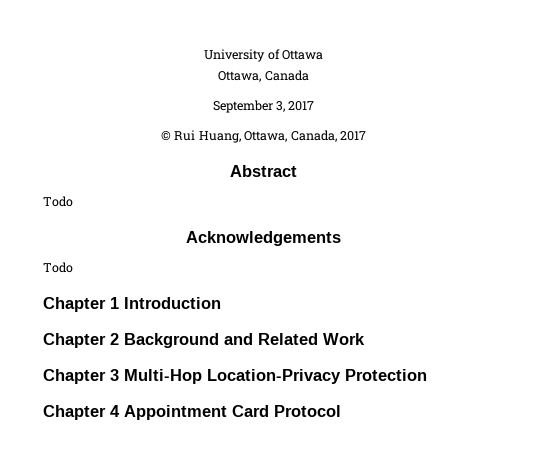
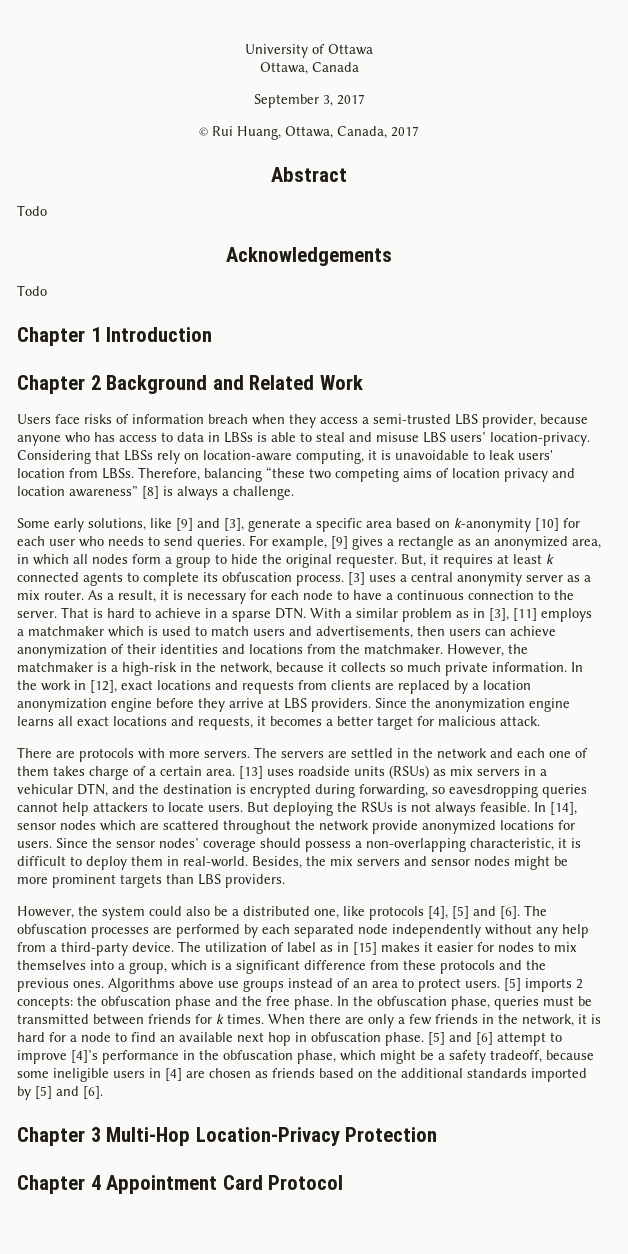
(365, 339) none -> [17,414,588,428] [17,432,590,446] [17,450,553,464] [17,466,575,482] [17,486,294,500] [17,518,580,532] [17,535,601,550] [17,554,554,568] [17,572,591,586] [17,590,574,604] [17,607,592,622] [17,626,556,639] [17,644,528,658] [17,662,583,676] [17,680,531,694] [17,698,570,712] [17,716,540,730] [17,747,588,762] [17,765,547,780] [17,783,587,798] [17,802,577,816] [17,820,575,834] [17,838,581,852] [17,856,568,870] [17,874,285,888] [17,905,547,920] [17,924,589,938] [17,941,577,956] [17,960,546,974] [17,978,583,992] [17,996,592,1010] [17,1014,601,1028] [17,1032,562,1046] [17,1050,594,1064] [17,1068,587,1082] [17,1086,103,1100] // Users face risks of information breach when they access a semi-trusted LBS provider, because anyone who has access to data in LBSs is able to steal and misuse LBS users’ location-privacy. Considering that LBSs rely on location-aware computing, it is unavoidable to leak users' location from LBSs. Therefore, balancing “these two competing aims of location privacy and location awareness” [8] is always a challenge. // Some early solutions, like [9] and [3], generate a specific area based on k-anonymity [10] for each user who needs to send queries. For example, [9] gives a rectangle as an anonymized area, in which all nodes form a group to hide the original requester. But, it requires at least k connected agents to complete its obfuscation process. [3] uses a central anonymity server as a mix router. As a result, it is necessary for each node to have a continuous connection to the server. That is hard to achieve in a sparse DTN. With a similar problem as in [3], [11] employs a matchmaker which is used to match users and advertisements, then users can achieve anonymization of their identities and locations from the matchmaker. However, the matchmaker is a high-risk in the network, because it collects so much private information. In the work in [12], exact locations and requests from clients are replaced by a location anonymization engine before they arrive at LBS providers. Since the anonymization engine learns all exact locations and requests, it becomes a better target for malicious attack. // There are protocols with more servers. The servers are settled in the network and each one of them takes charge of a certain area. [13] uses roadside units (RSUs) as mix servers in a vehicular DTN, and the destination is encrypted during forwarding, so eavesdropping queries cannot help attackers to locate users. But deploying the RSUs is not always feasible. In [14], sensor nodes which are scattered throughout the network provide anonymized locations for users. Since the sensor nodes’ coverage should possess a non-overlapping characteristic, it is difficult to deploy them in real-world. Besides, the mix servers and sensor nodes might be more prominent targets than LBS providers. // However, the system could also be a distributed one, like protocols [4], [5] and [6]. The obfuscation processes are performed by each separated node independently without any help from a third-party device. The utilization of label as in [15] makes it easier for nodes to mix themselves into a group, which is a significant difference from these protocols and the previous ones. Algorithms above use groups instead of an area to protect users. [5] imports 2 concepts: the obfuscation phase and the free phase. In the obfuscation phase, queries must be transmitted between friends for k times. When there are only a few friends in the network, it is hard for a node to find an available next hop in obfuscation phase. [5] and [6] attempt to improve [4]’s performance in the obfuscation phase, which might be a safety tradeoff, because some ineligible users in [4] are chosen as friends based on the additional standards imported by [5] and [6].

